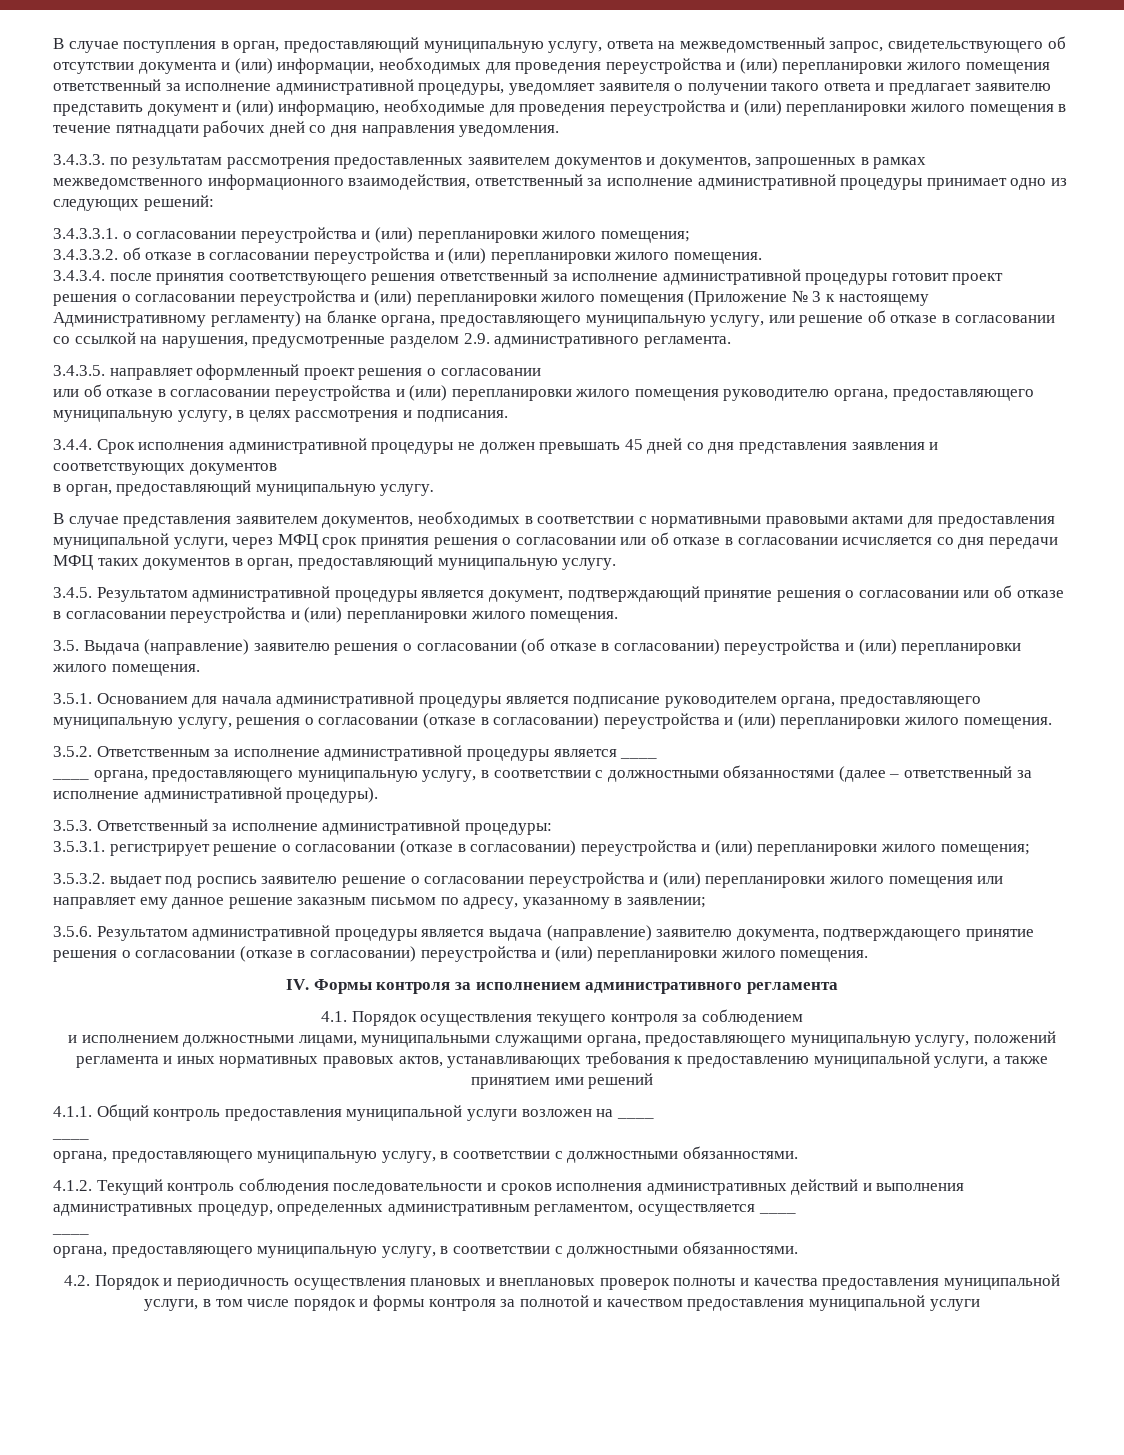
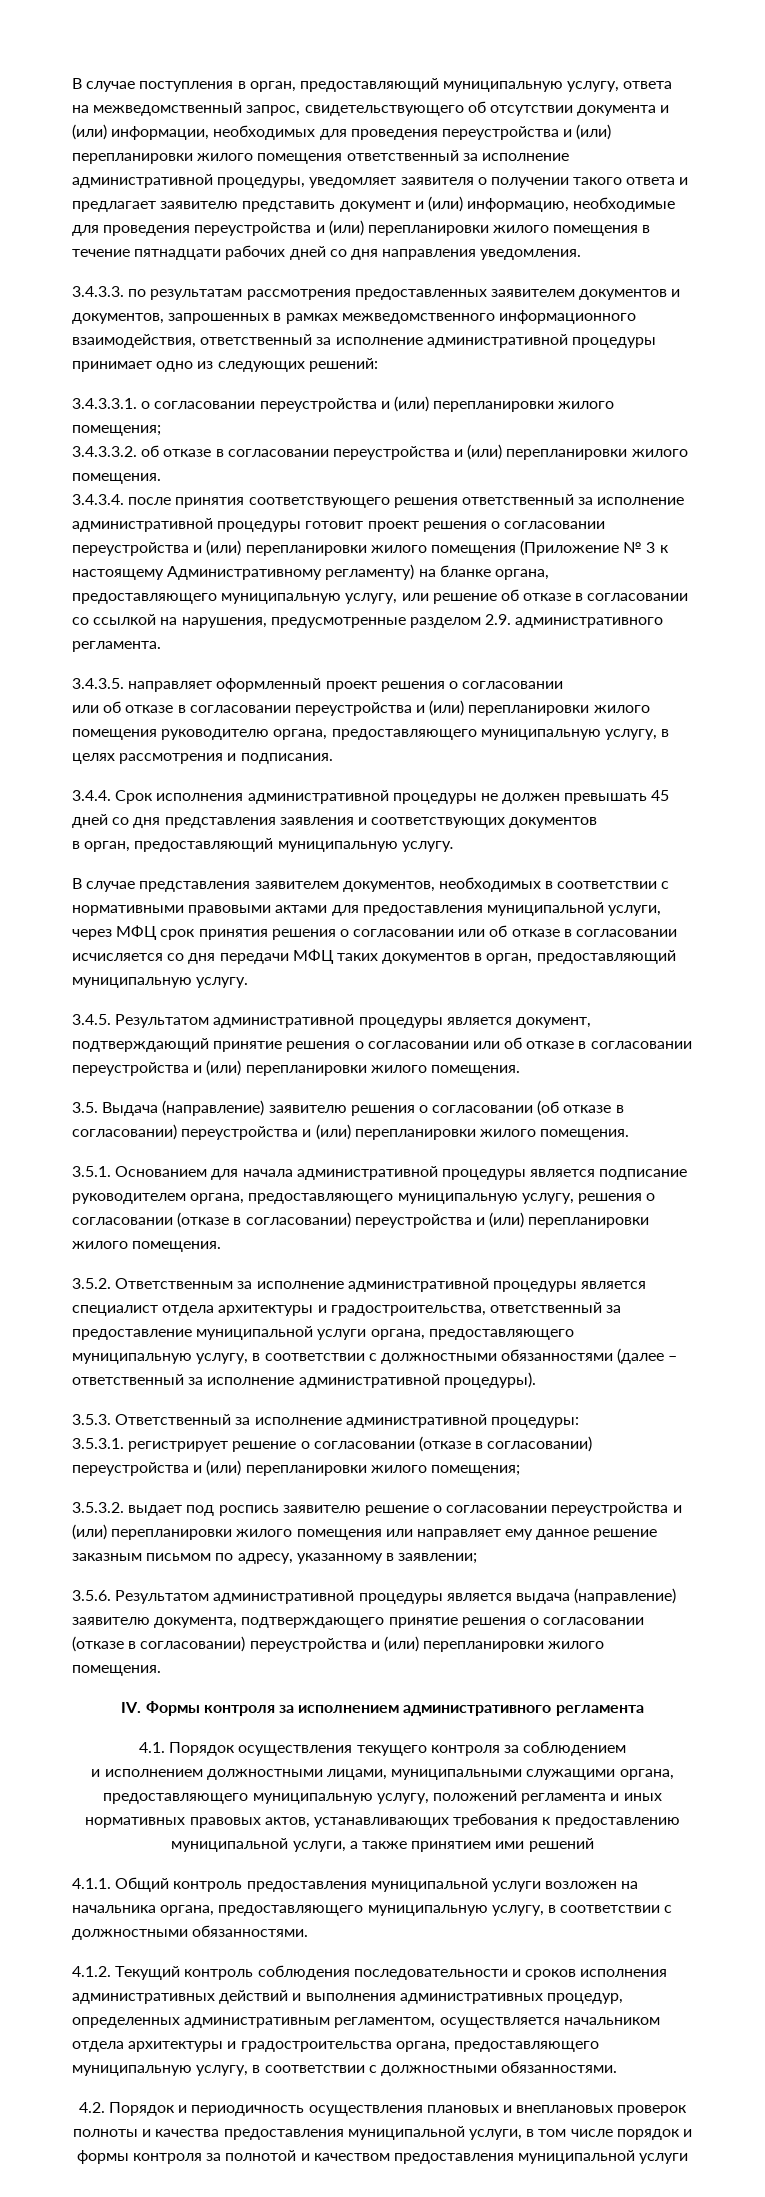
[620,757,658,759] [52,778,89,780] ____ // ____ -> [72,1302,622,1316] [72,1326,367,1340] специалист отдела архитектуры и градостроительства, ответственный за предоставление муниципальной услуги
[616,1117,654,1119] [52,1138,89,1140] ____ // ____ // -> [72,1905,156,1913] начальника
[758,1212,796,1214] [52,1233,89,1235] ____ // ____ // -> [563,2017,660,2025] [72,2041,392,2052] начальником отдела архитектуры и градостроительства

